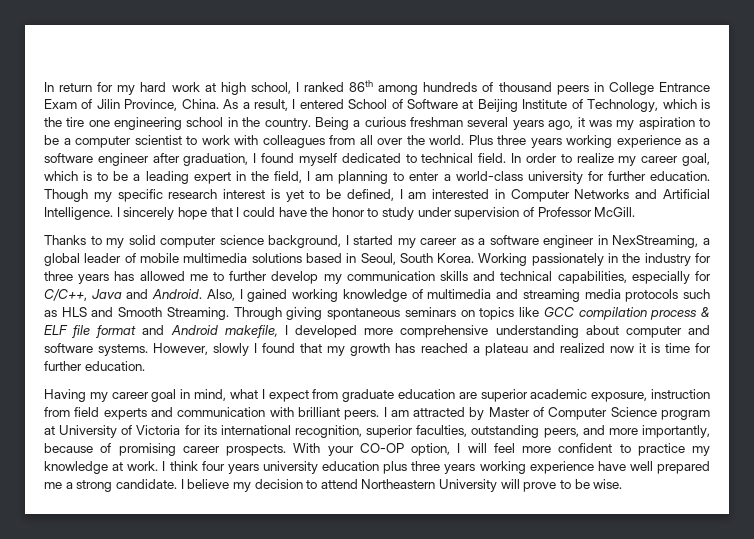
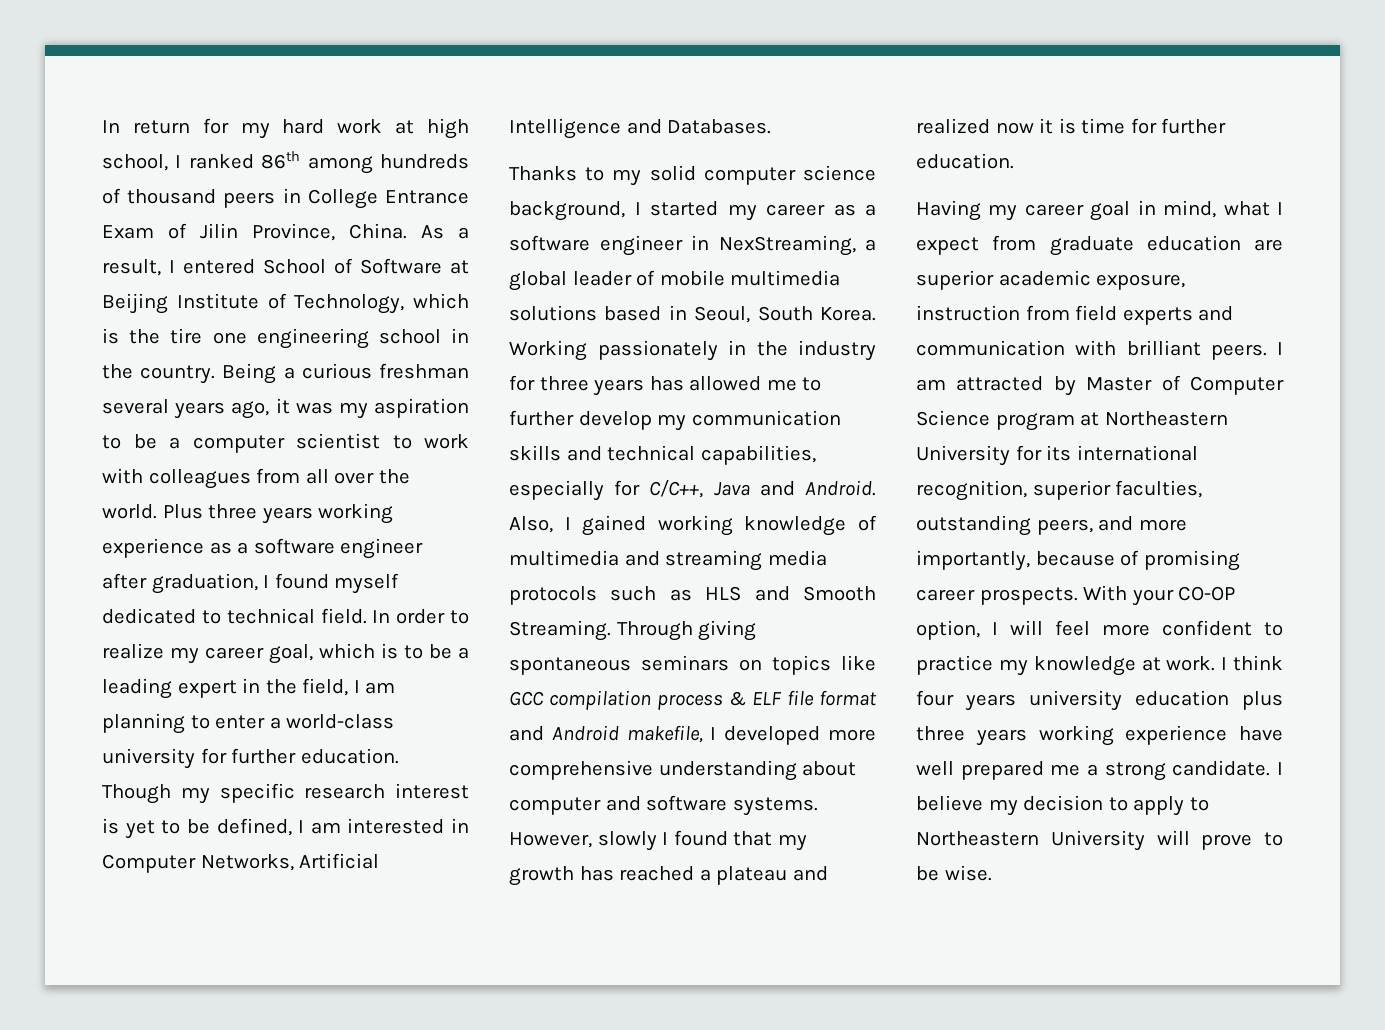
[574,189,710,199] [44,207,636,220] Networks and Artificial Intelligence. I sincerely hope that I could have the honor to study under supervision of Professor McGill. -> [200,853,380,871] [509,118,772,139] Networks, Artificial Intelligence and Databases.
[59,425,181,438] University of Victoria -> [1104,411,1228,426] [916,445,1010,466] Northeastern University
[320,479,358,489] attend -> [1133,796,1209,816] apply to

